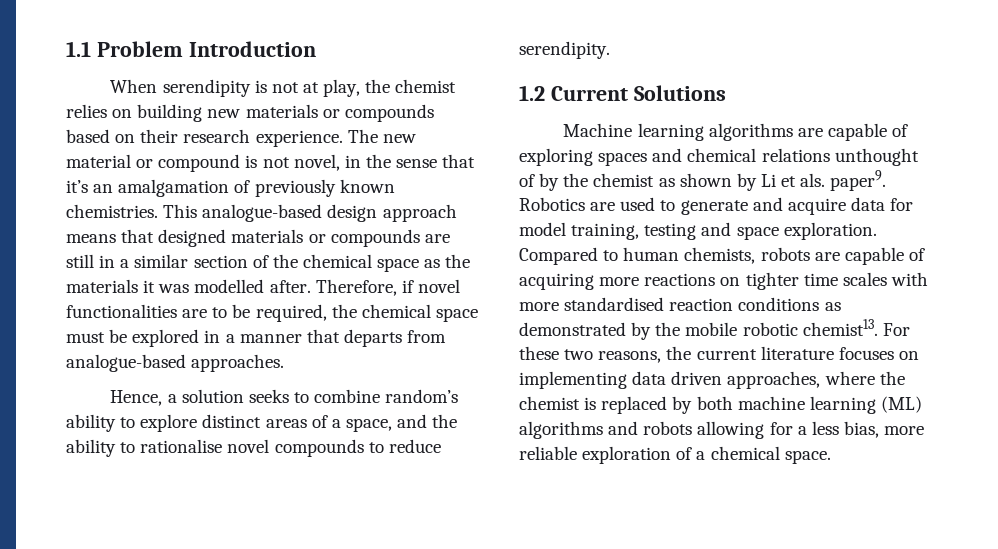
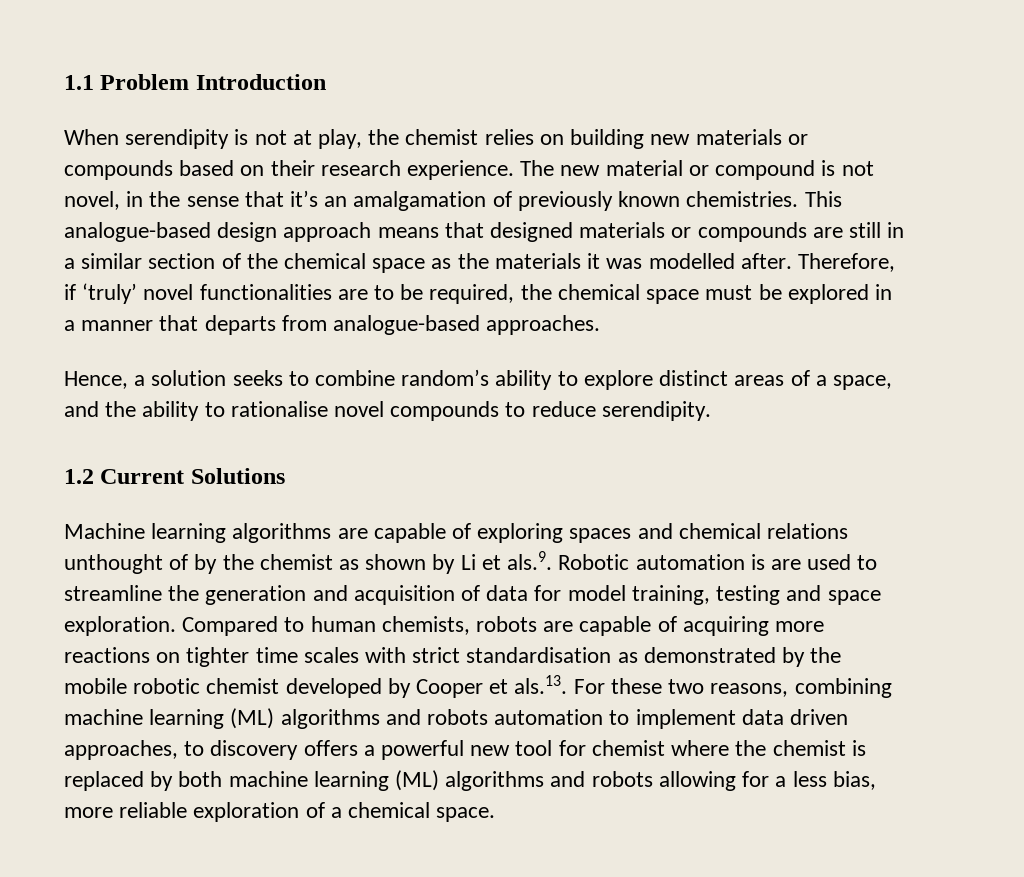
(414, 286) none -> [82,283,138,304] ‘truly’
[800,170,887,191] [519,197,846,215] als. paper9. Robotics are used to generate and acquire -> [507,551,878,570] [64,585,481,605] als.9. Robotic automation is are used to streamline the generation and acquisition of
[519,297,820,311] more standardised reaction conditions -> [412,647,612,663] strict standardisation
[802,319,910,336] [519,346,919,363] [519,371,821,389] chemist13. For these two reasons, the current literature focuses on implementing data driven approaches, -> [206,675,892,698] [64,708,849,729] [64,740,665,760] chemist developed by Cooper et als.13. For these two reasons, combining machine learning (ML) algorithms and robots automation to implement data driven approaches, to discovery offers a powerful new tool for chemist

